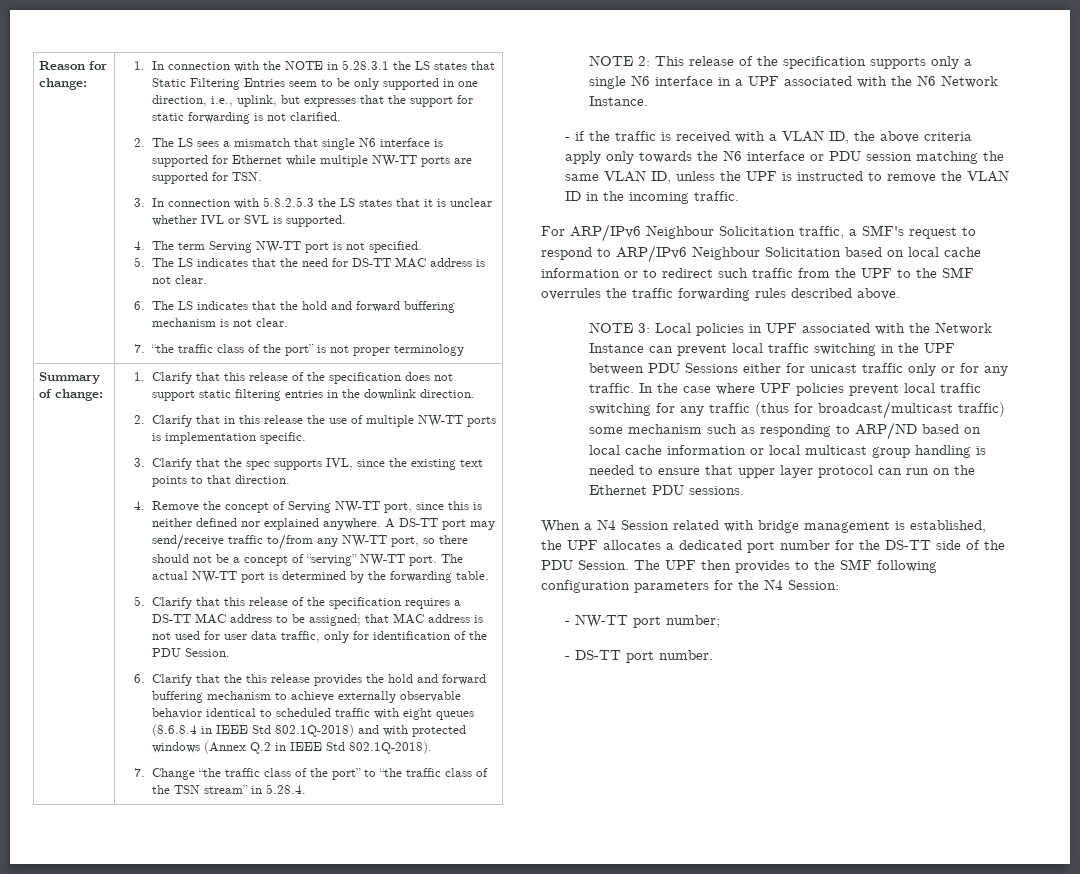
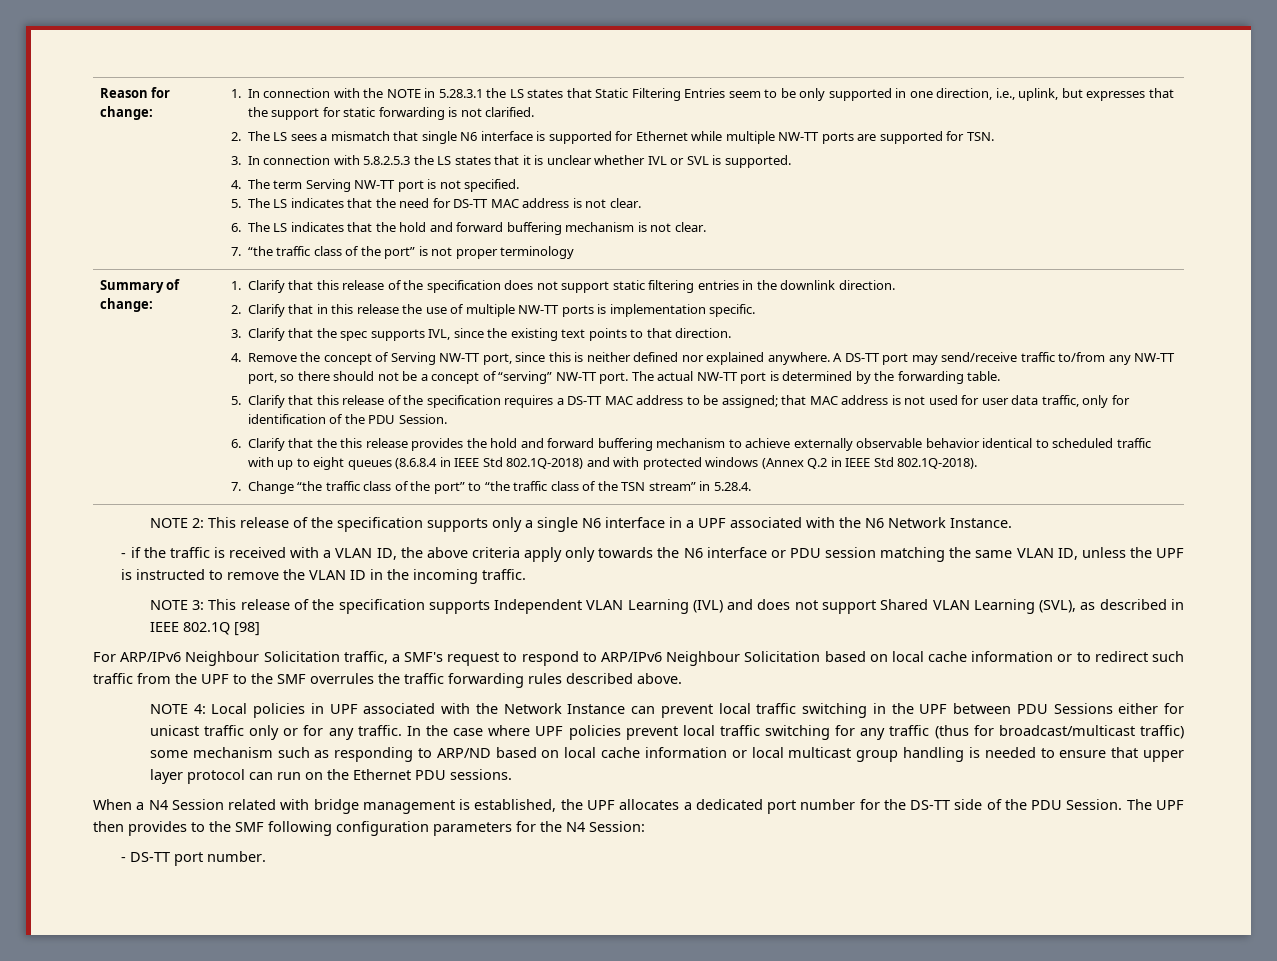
(399, 713) none -> [277,458,310,470] up to
(739, 196) none -> [149,599,1185,614] [149,622,260,636] // NOTE 3: This release of the specification supports Independent VLAN Learning (IVL) and does not support Shared VLAN Learning (SVL), as described in IEEE 802.1Q [98]
[637,323,650,333] 3: -> [193,704,206,714] 4:
[564,614,720,628] // - NW-TT port number; -> (645, 826) none

